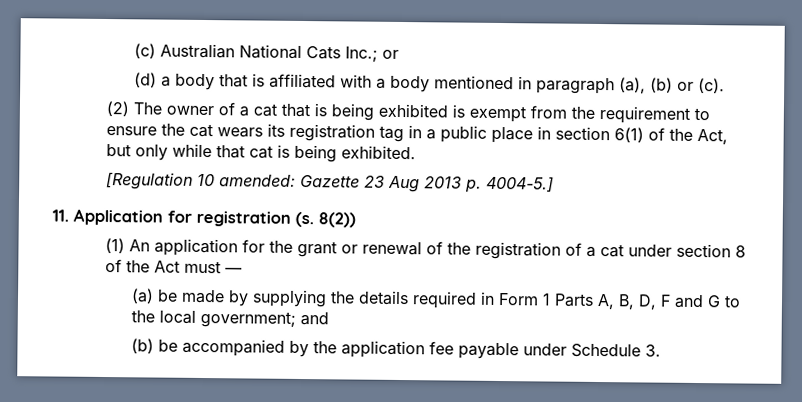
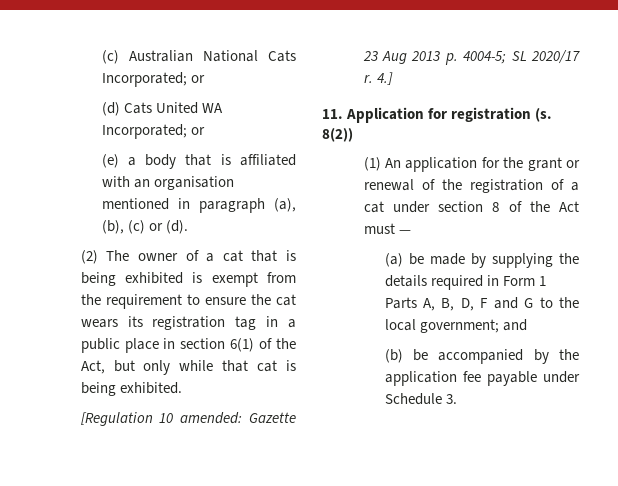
[344,46,378,62] Inc.; -> [101,72,187,87] Incorporated;
(157, 80) none -> [123,102,223,114] [101,124,205,139] [101,154,119,168] Cats United WA Incorporated; or // (e)
[375,75,430,93] a body -> [133,176,234,190] an organisation
[649,77,725,94] (b) or (c). -> [101,220,188,234] (b), (c) or (d).
[486,175,555,193] 4004-5.] -> [463,50,580,64] [363,72,393,85] 4004-5; SL 2020/17 r. 4.]

